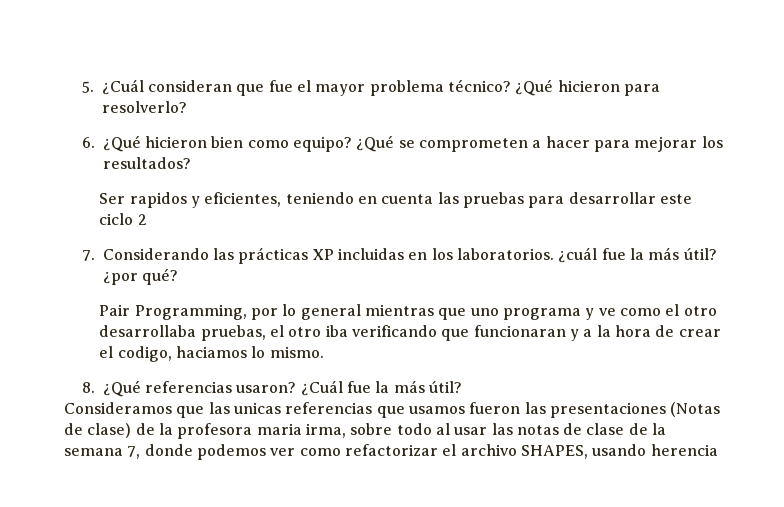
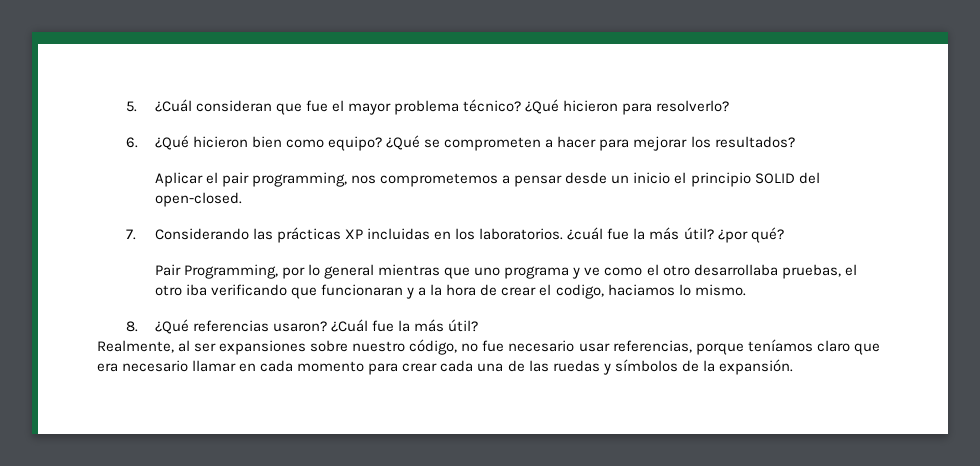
[99,192,692,208] [99,213,147,225] Ser rapidos y eficientes, teniendo en cuenta las pruebas para desarrollar este ciclo 2 -> [154,172,820,187] [154,192,242,207] Aplicar el pair programming, nos comprometemos a pensar desde un inicio el principio SOLID del open-closed.
[64,402,721,418] [64,423,667,439] [64,444,718,460] Consideramos que las unicas referencias que usamos fueron las presentaciones (Notas de clase) de la profesora maria irma, sobre todo al usar las notas de clase de la semana 7, donde podemos ver como refactorizar el archivo SHAPES, usando herencia -> [97,339,880,355] [97,359,793,375] Realmente, al ser expansiones sobre nuestro código, no fue necesario usar referencias, porque teníamos claro que era necesario llamar en cada momento para crear cada una de las ruedas y símbolos de la expansión.

